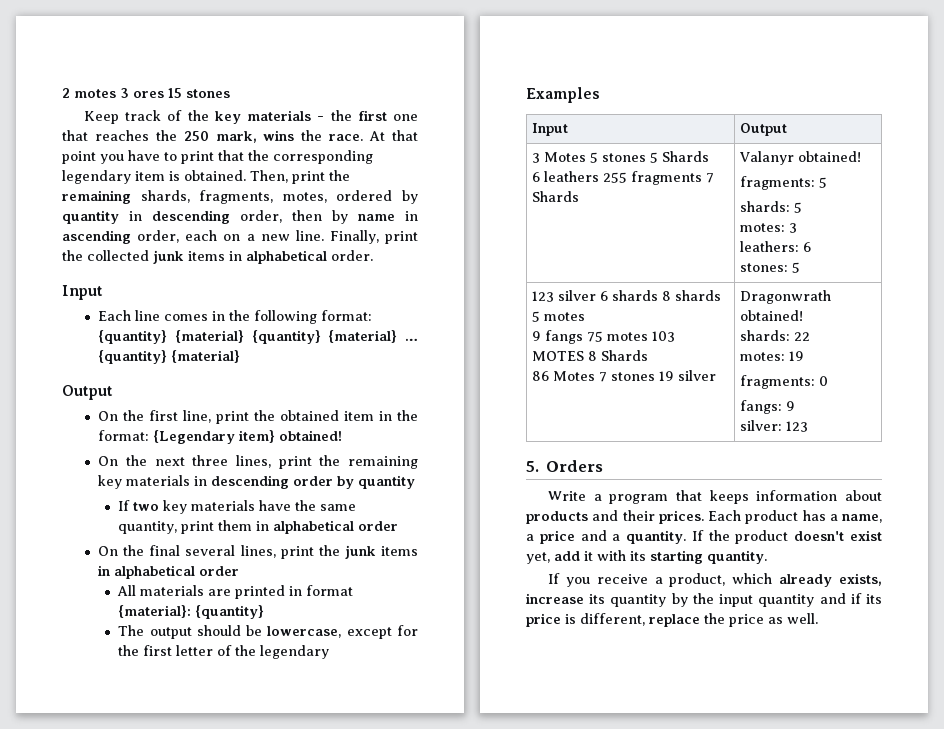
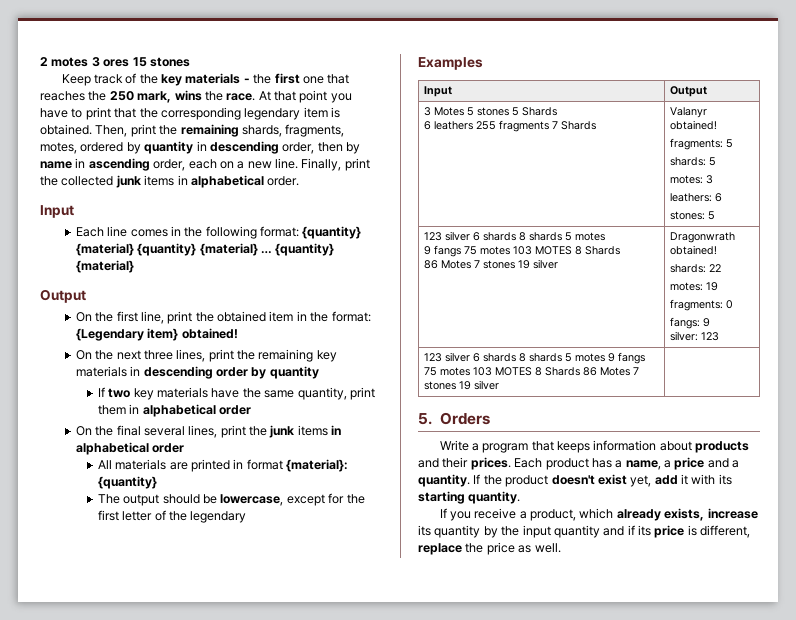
(809, 426) none -> [424,352,646,364] [424,367,640,376] [424,380,500,390] // 123 silver 6 shards 8 shards 5 motes 9 fangs 75 motes 103 MOTES 8 Shards 86 Motes 7 stones 19 silver |

